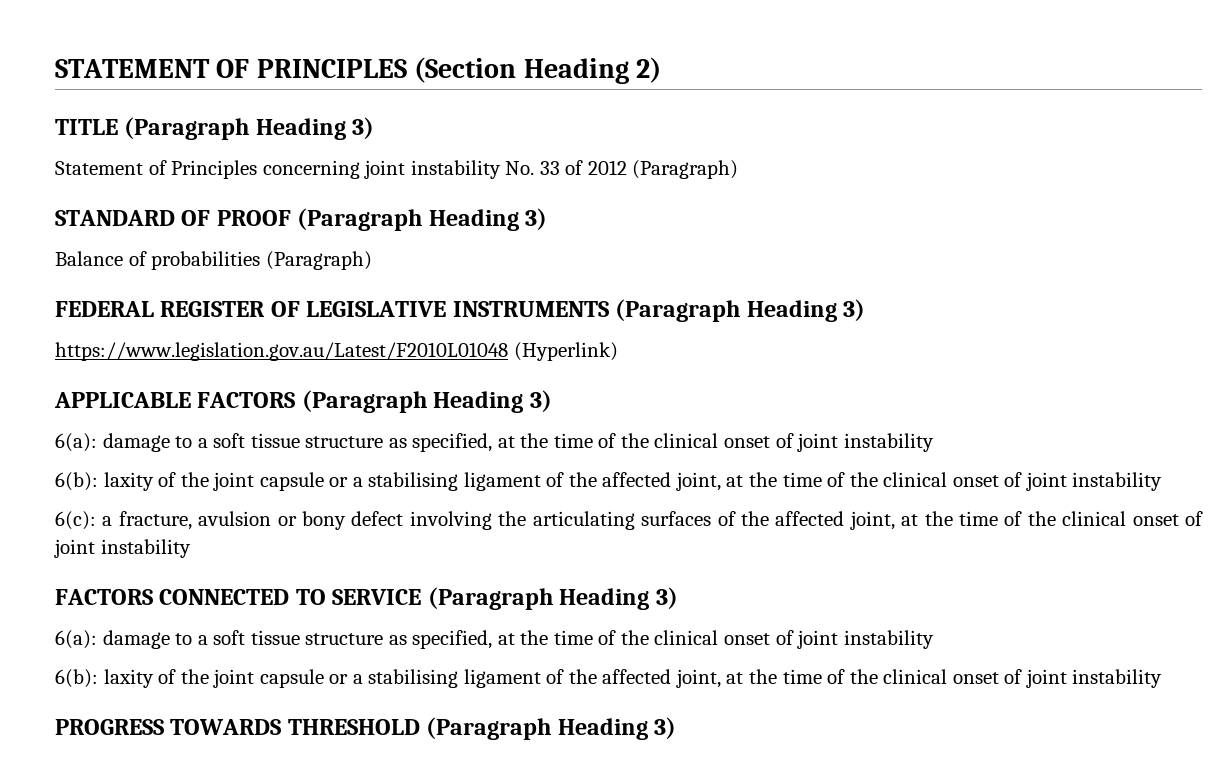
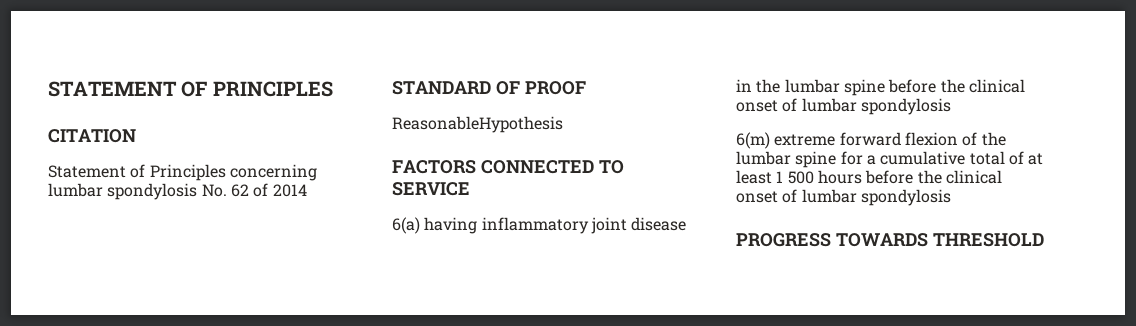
[414,57,662,84] [55,117,375,140] [55,160,739,179] [55,208,548,231] [55,251,372,270] [55,299,866,322] [55,342,618,361] [54,390,552,413] [55,433,934,452] [55,472,1163,491] [55,511,1203,530] [54,539,191,558] [55,587,678,610] [55,630,934,649] [55,669,1163,688] (Section Heading 2) // TITLE (Paragraph Heading 3) // Statement of Principles concerning joint instability No. 33 of 2012 (Paragraph) // STANDARD OF PROOF (Paragraph Heading 3) // Balance of probabilities (Paragraph) // FEDERAL REGISTER OF LEGISLATIVE INSTRUMENTS (Paragraph Heading 3) // https://www.legislation.gov.au/Latest/F2010L01048 (Hyperlink) // APPLICABLE FACTORS (Paragraph Heading 3) // 6(a): damage to a soft tissue structure as specified, at the time of the clinical onset of joint instability // 6(b): laxity of the joint capsule or a stabilising ligament of the affected joint, at the time of the clinical onset of joint instability // 6(c): a fracture, avulsion or bony defect involving the articulating surfaces of the affected joint, at the time of the clinical onset of joint instability // FACTORS CONNECTED TO SERVICE (Paragraph Heading 3) // 6(a): damage to a soft tissue structure as specified, at the time of the clinical onset of joint instability // 6(b): laxity of the joint capsule or a stabilising ligament of the affected joint, at the time of the clinical onset of joint instability -> [48,129,136,143] [48,164,317,181] [48,183,307,200] [392,81,586,95] [392,116,563,133] [392,160,624,174] [392,182,470,196] [392,217,687,234] [736,79,1025,96] [736,98,951,115] [736,132,1006,149] [736,151,1044,168] [736,170,1002,184] [736,189,951,206] // CITATION // Statement of Principles concerning lumbar spondylosis No. 62 of 2014 // STANDARD OF PROOF // ReasonableHypothesis // FACTORS CONNECTED TO SERVICE // 6(a) having inflammatory joint disease in the lumbar spine before the clinical onset of lumbar spondylosis // 6(m) extreme forward flexion of the lumbar spine for a cumulative total of at least 1 500 hours before the clinical onset of lumbar spondylosis
[426,717,677,740] (Paragraph Heading 3) -> (1044, 240) none

